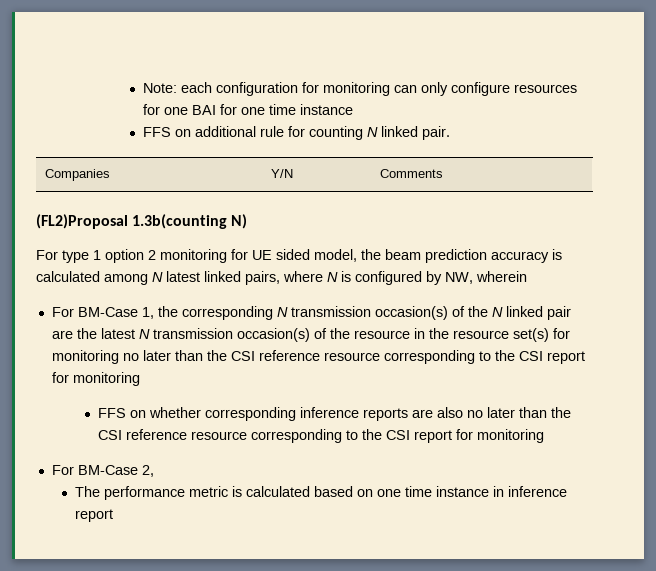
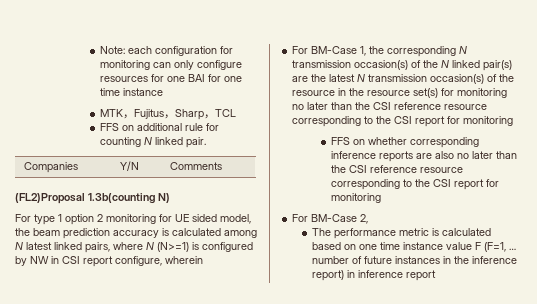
(354, 109) none -> [99,109,236,120] // MTK，Fujitus，Sharp，TCL
(338, 277) none -> [157,242,189,252] (N>=1)
[445,272,473,284] NW, -> [30,256,162,267] NW in CSI report configure,
[546,306,571,320] pair -> [483,60,513,71] pair(s)
(489, 491) none -> [445,242,516,252] [311,256,517,264] [311,270,344,281] value F (F=1, … number of future instances in the inference report)

